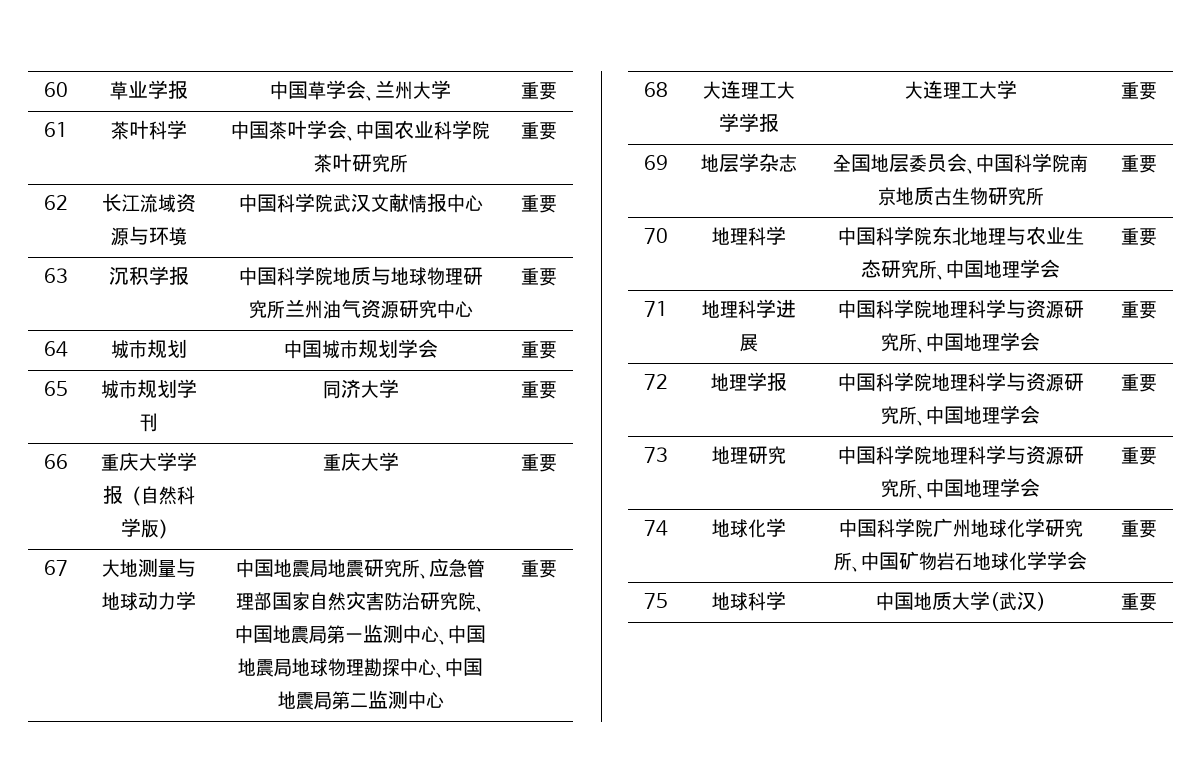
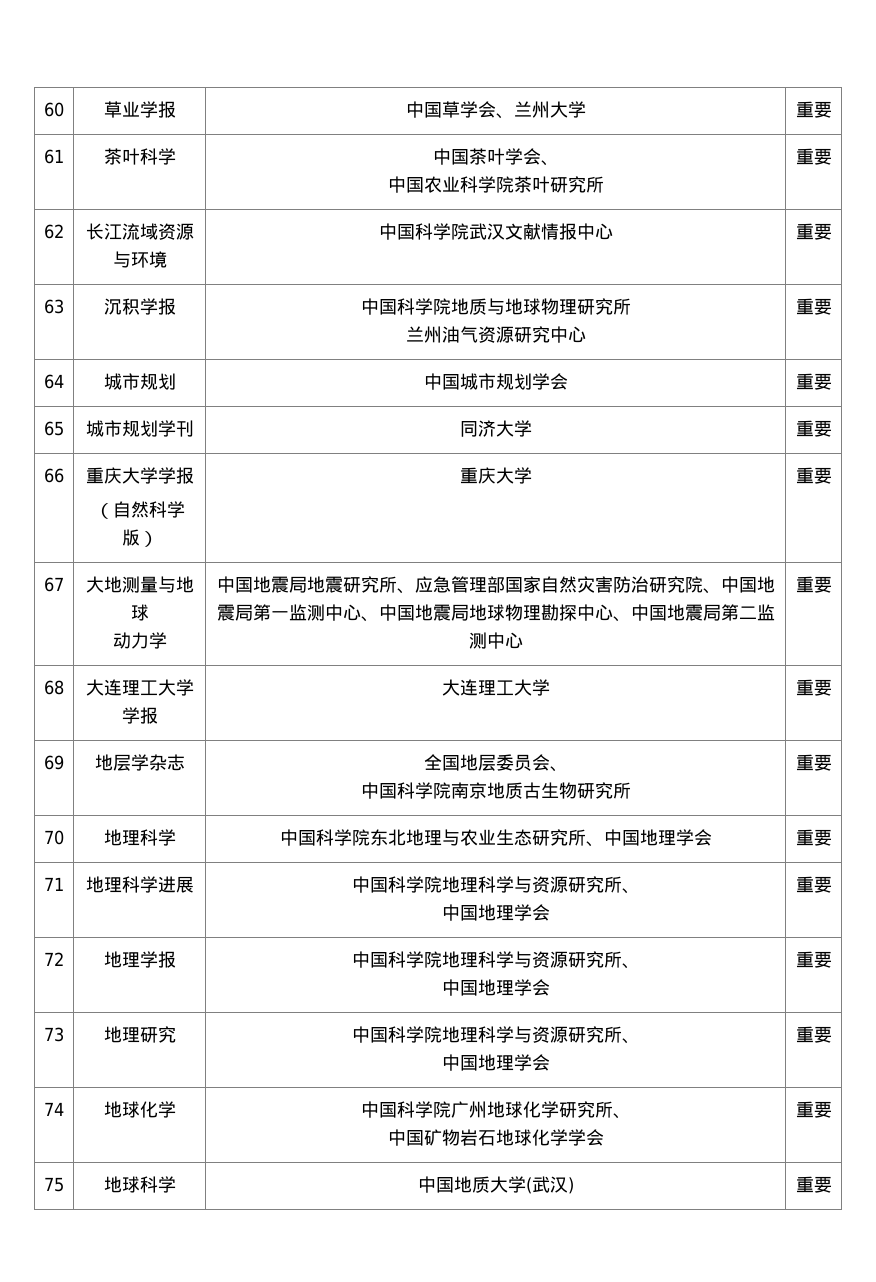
(356, 138) none -> (559, 163) //
(285, 309) none -> (631, 306) //
(123, 494) none -> (194, 475) //
(138, 601) none -> (149, 612) //
(976, 171) none -> (568, 769) //
(926, 350) none -> (640, 891) //
(926, 423) none -> (640, 966) //
(926, 496) none -> (640, 1041) //
(861, 569) none -> (631, 1116) //

